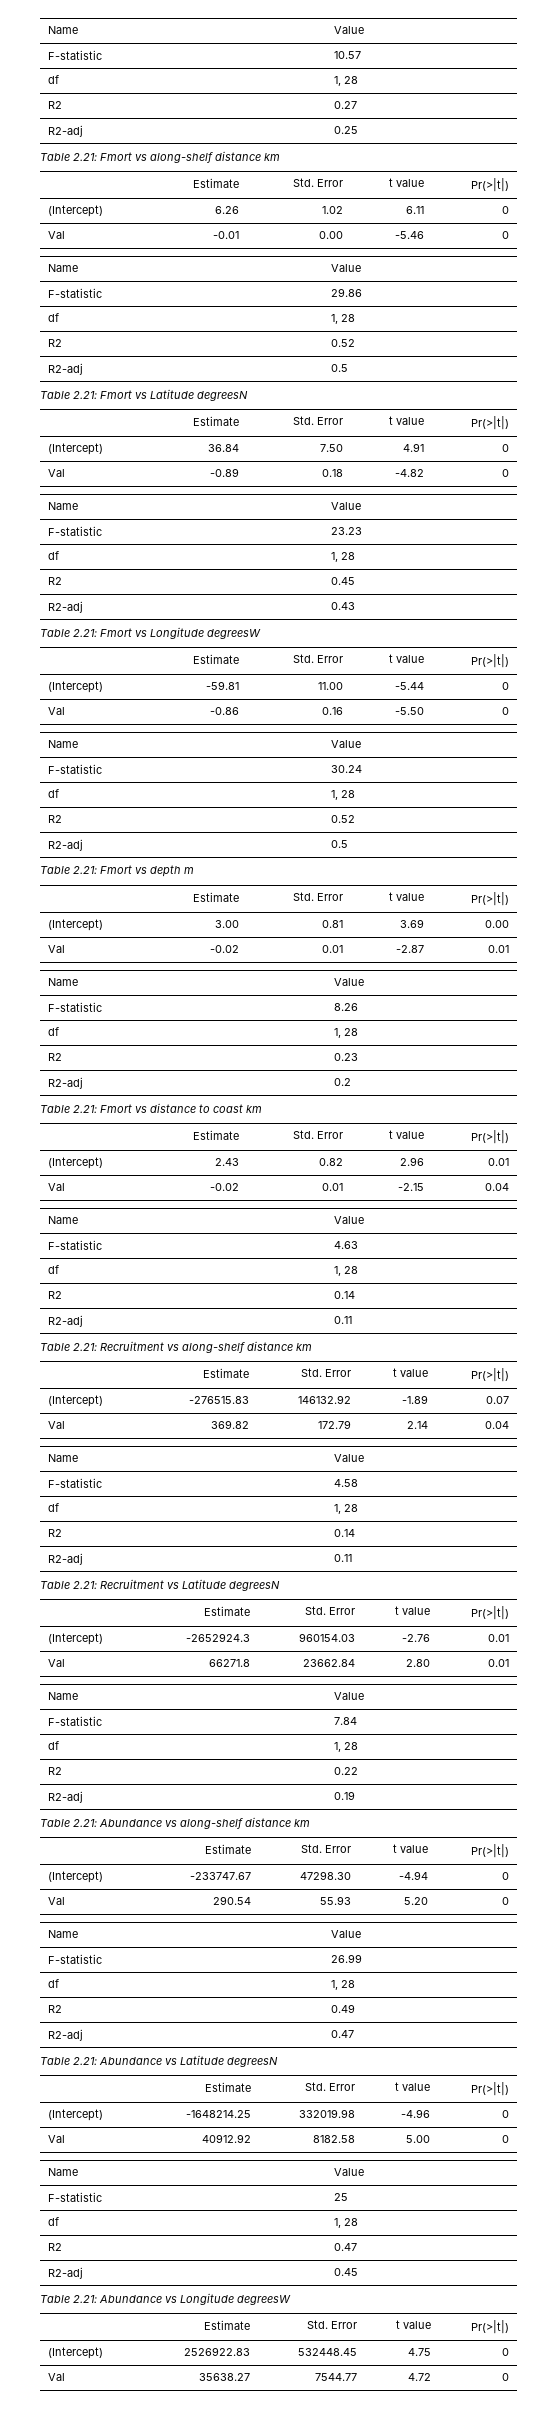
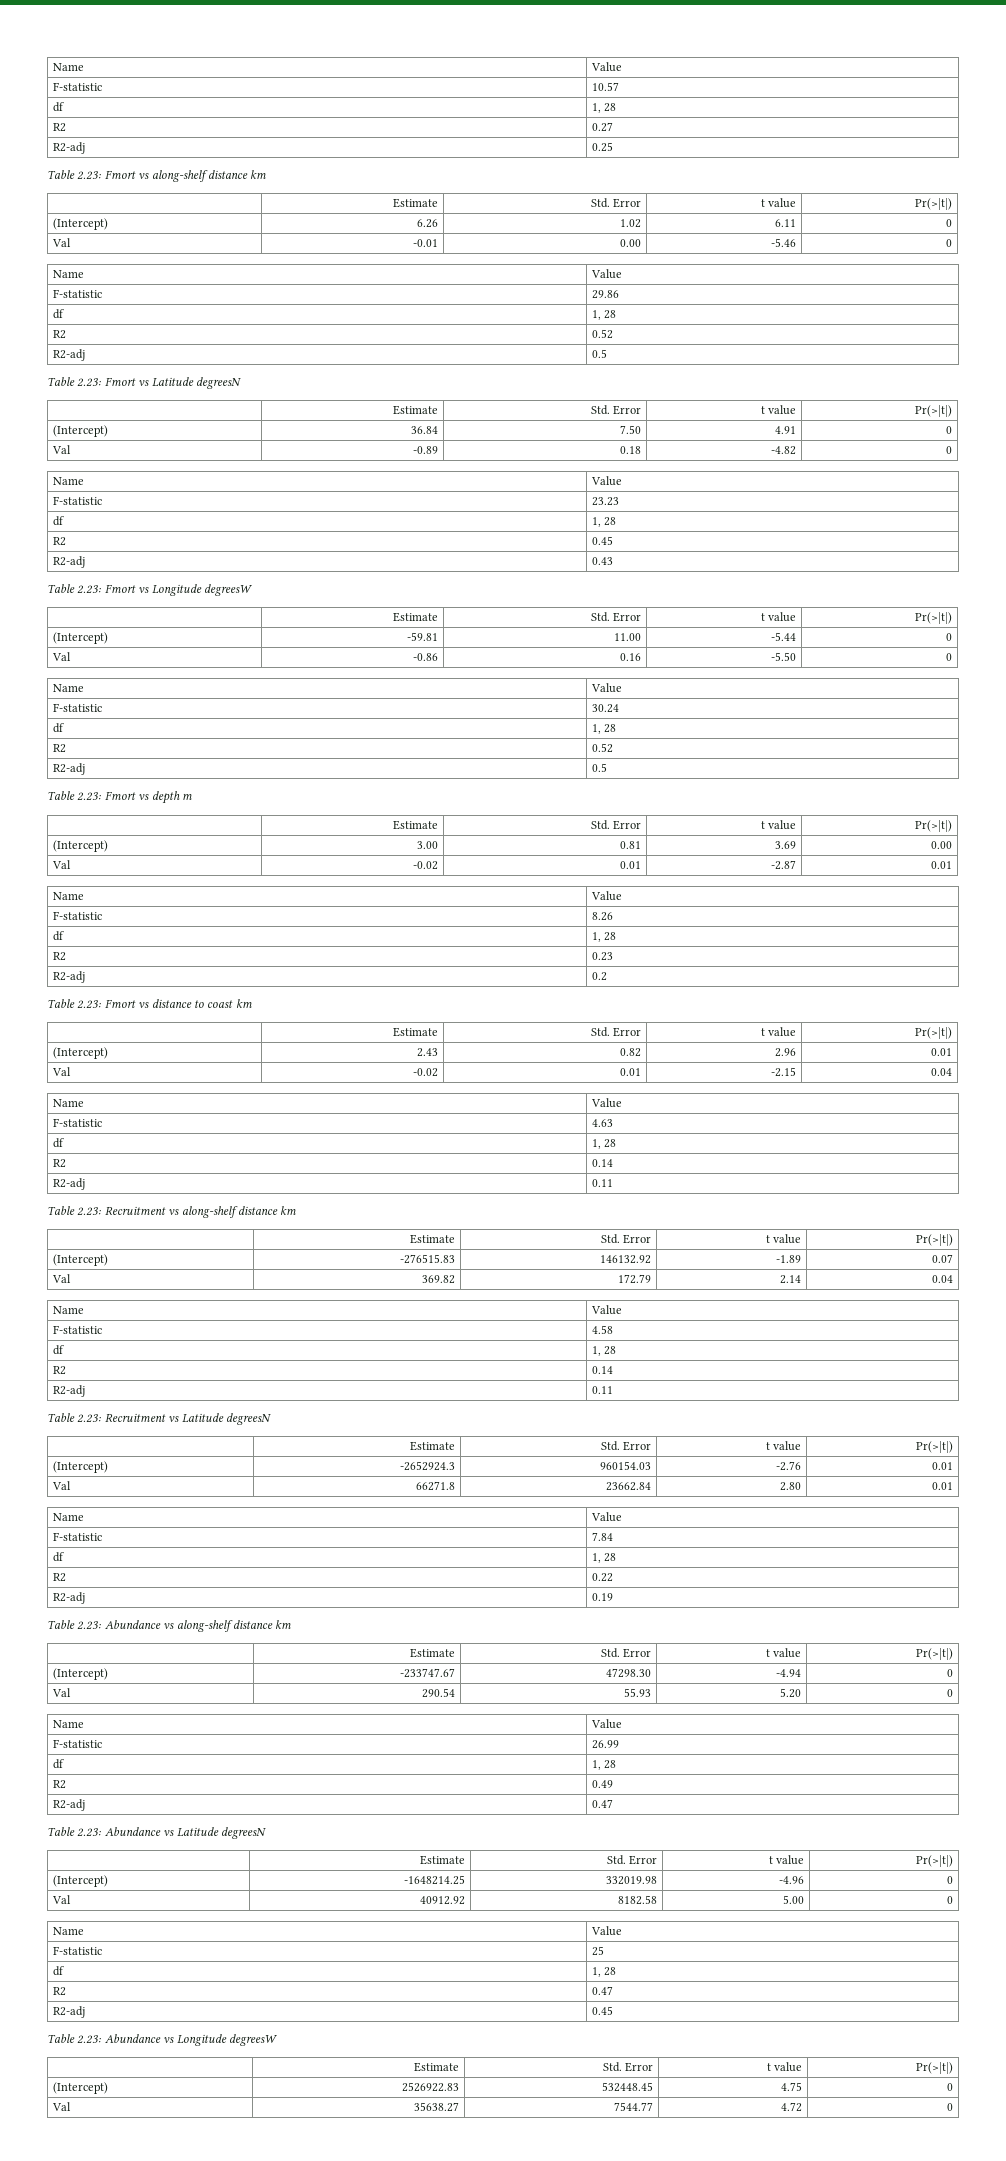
[73,153,97,161] 2.21: -> [77,171,102,180] 2.23:
[73,391,97,399] 2.21: -> [77,378,102,387] 2.23:
[73,629,97,637] 2.21: -> [77,585,102,594] 2.23:
[73,866,97,874] 2.21: -> [77,792,102,801] 2.23:
[73,1105,97,1113] 2.21: -> [77,1000,102,1009] 2.23:
[73,1343,97,1351] 2.21: -> [77,1207,102,1216] 2.23:
[73,1581,97,1589] 2.21: -> [77,1414,102,1423] 2.23:
[73,1819,97,1827] 2.21: -> [77,1621,102,1630] 2.23:
[73,2057,97,2065] 2.21: -> [77,1828,102,1837] 2.23:
[73,2295,97,2303] 2.21: -> [77,2035,102,2044] 2.23:

